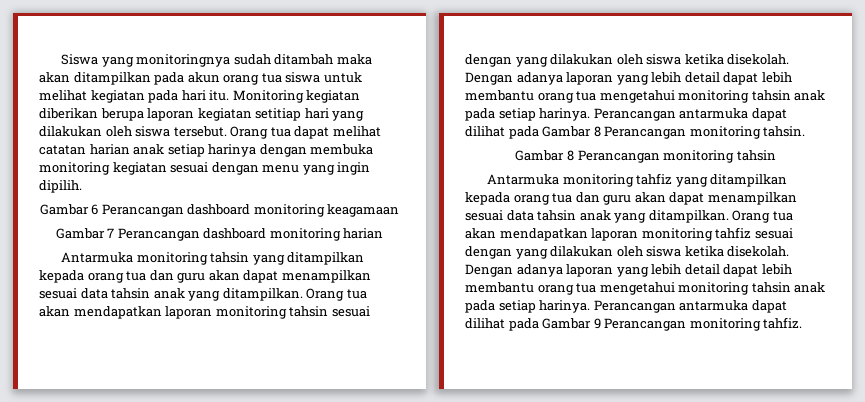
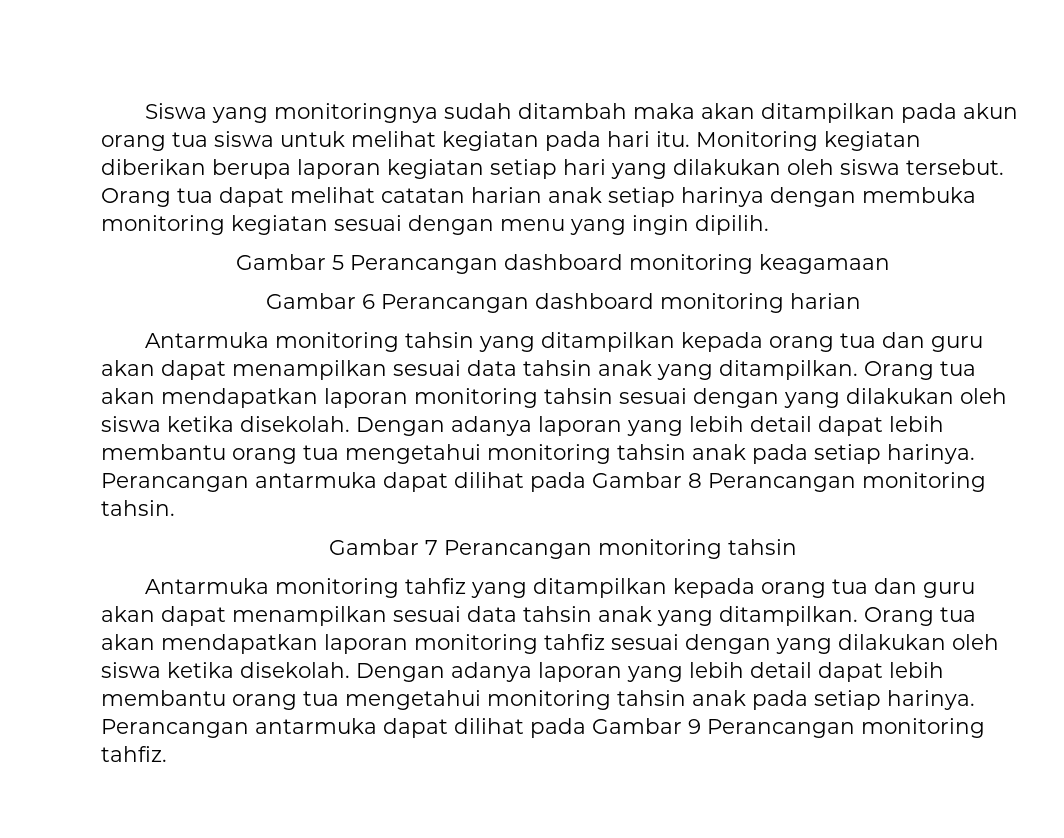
[255,108,302,121] setitiap -> [490,159,557,179] setiap
[91,204,99,215] 6 -> [332,255,344,270] 5
[107,228,115,238] 7 -> [361,294,375,309] 6
[566,150,574,161] 8 -> [425,540,438,555] 7

